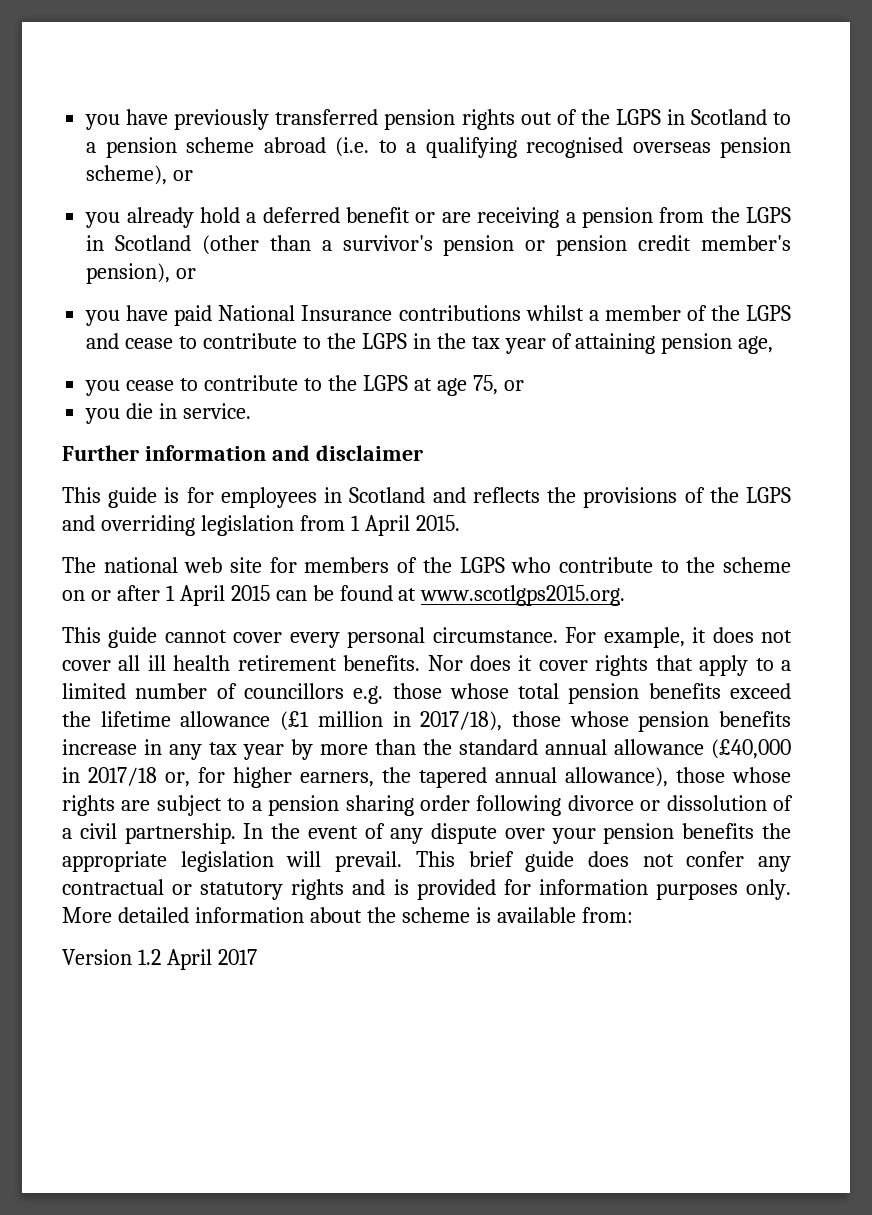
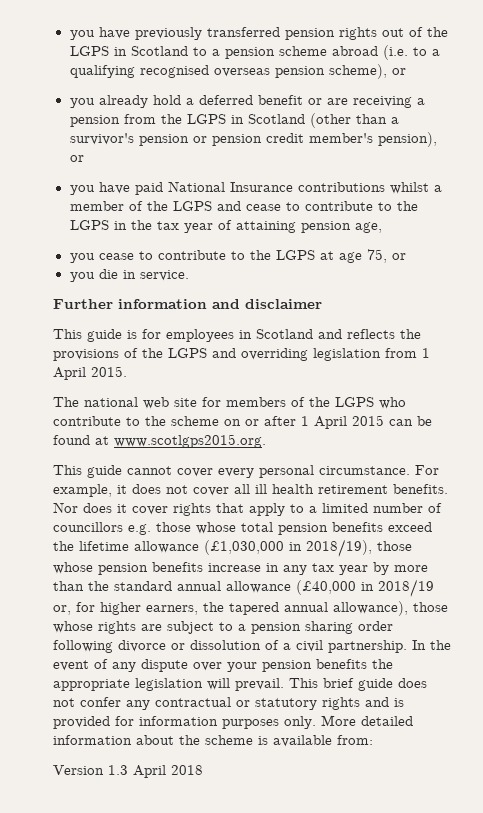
[280,711,503,731] (£1 million in 2017/18), -> [204,539,372,557] (£1,030,000 in 2018/19),
[88,767,157,786] 2017/18 -> [378,579,434,597] 2018/19
[137,949,257,970] 1.2 April 2017 -> [108,765,203,778] 1.3 April 2018

